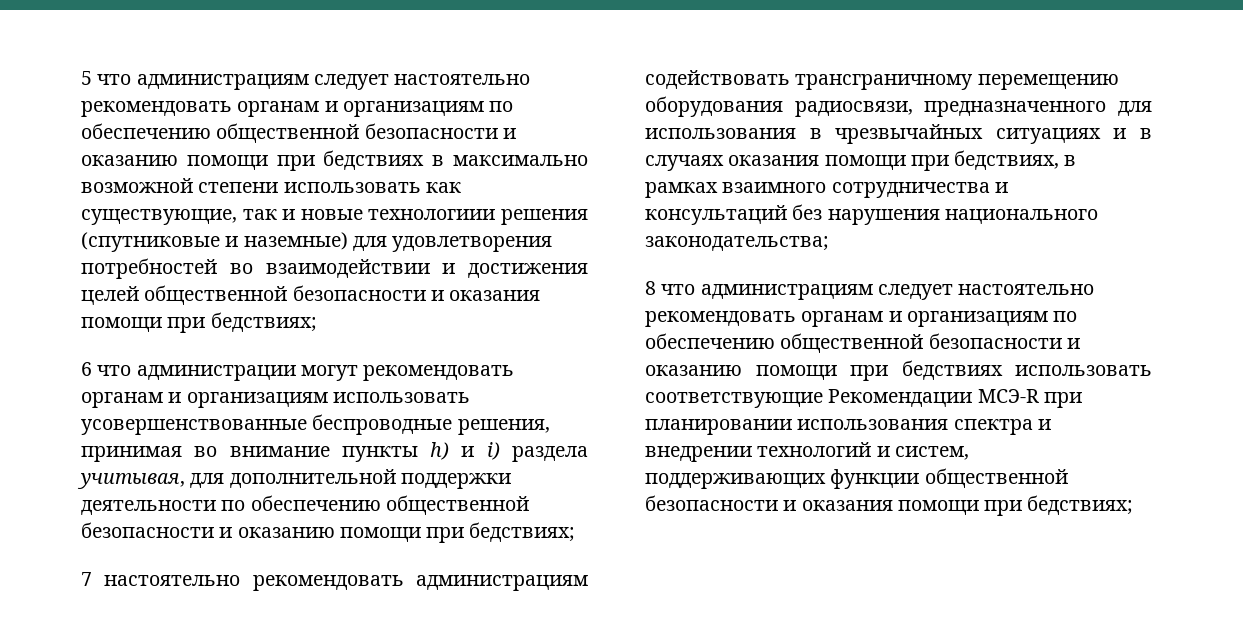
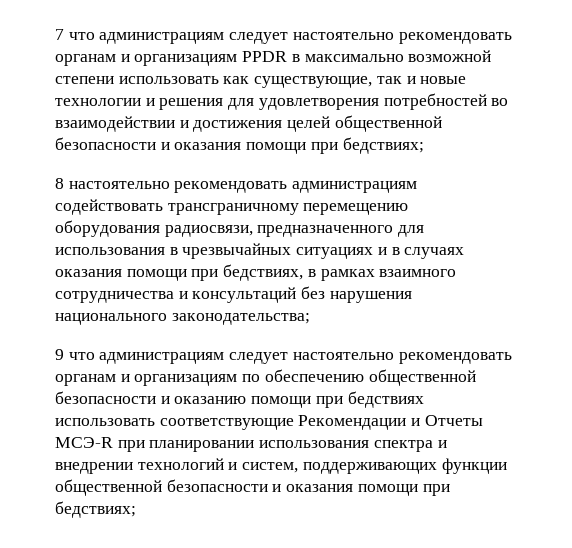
[81,71,531,90] [81,101,514,117] [81,123,516,143] [81,150,425,171] 5 что администрациям следует настоятельно рекомендовать органам и организациям по обеспечению общественной безопасности и оказанию помощи при бедствиях -> [55,29,512,44] [55,51,288,66] 7 что администрациям следует настоятельно рекомендовать органам и организациям PPDR
[368,209,588,225] [81,232,348,252] технологиии решения (спутниковые и наземные) -> [55,98,224,110] технологии и решения
[81,362,515,381] [81,392,470,408] [81,414,550,435] [81,442,588,462] [77,469,511,489] [81,495,529,515] [81,522,576,543] [81,572,92,586] 6 что администрации могут рекомендовать органам и организациям использовать усовершенствованные беспроводные решения, принимая во внимание пункты h) и i) раздела учитывая, для дополнительной поддержки деятельности по обеспечению общественной безопасности и оказанию помощи при бедствиях; // 7 -> [55,178,64,189] 8
[645,281,656,295] 8 -> [55,349,64,360] 9
(973, 398) none -> [411,415,483,426] и Отчеты

